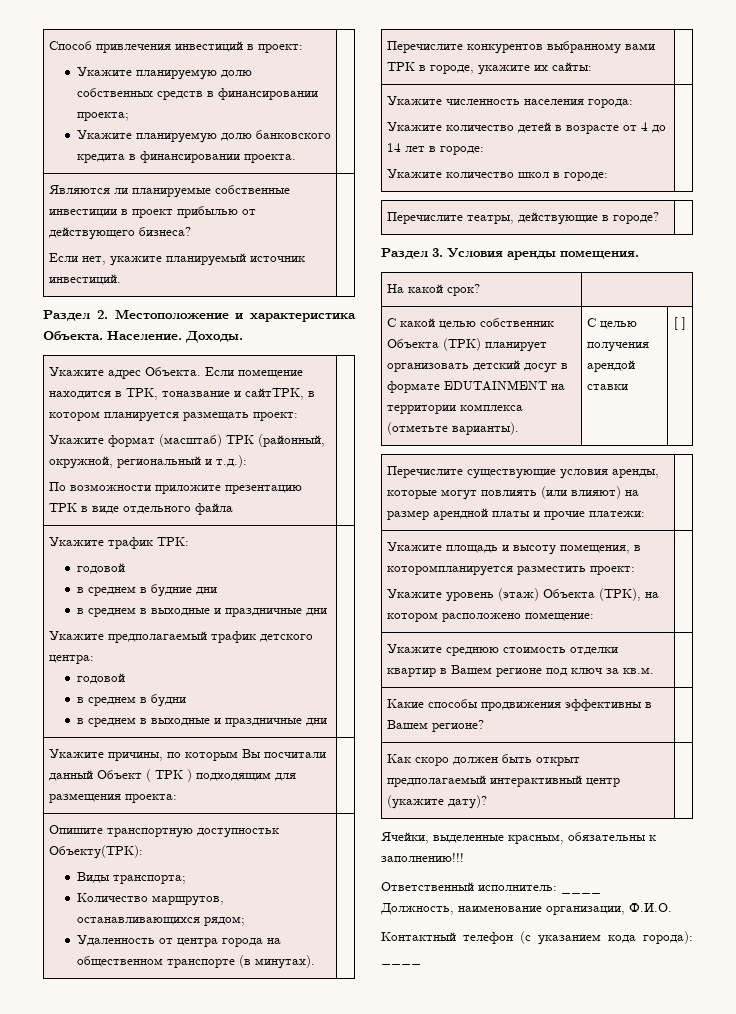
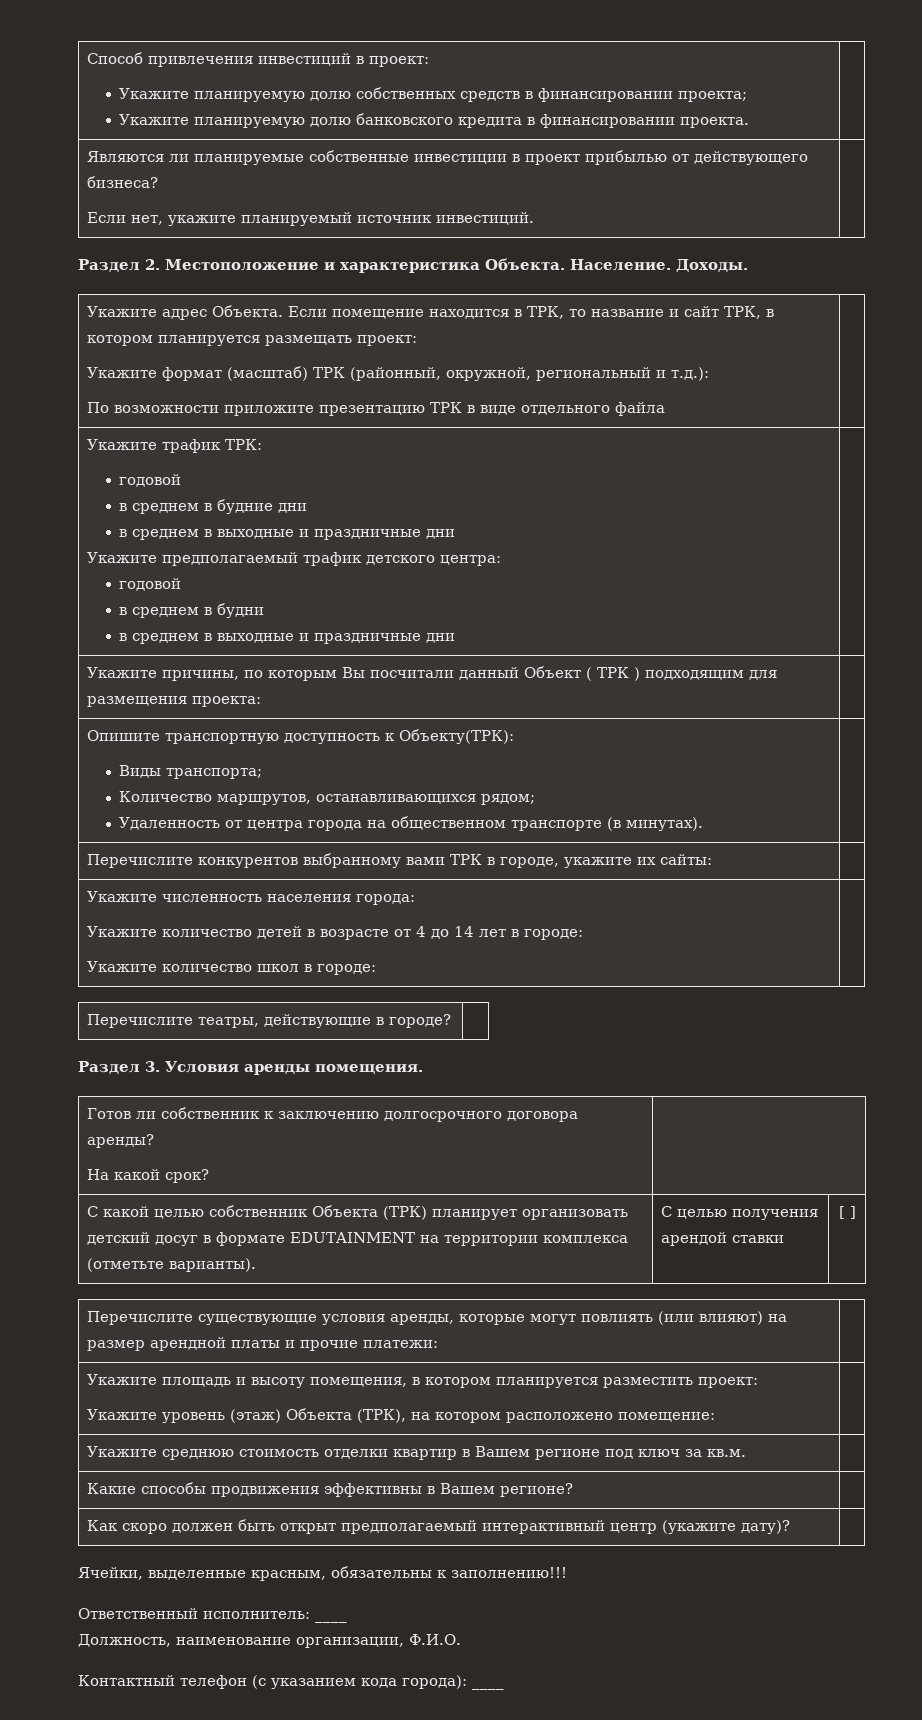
[161,388,304,400] тоназвание и сайтТРК, -> [569,306,762,319] то название и сайт ТРК,
[196,828,279,838] доступностьк -> [284,733,396,744] доступность к
(639, 254) none -> [87,1107,579,1122] [87,1134,155,1148] Готов ли собственник к заключению долгосрочного договора аренды? //
[386,565,513,576] которомпланируется -> [425,1377,599,1388] котором планируется

